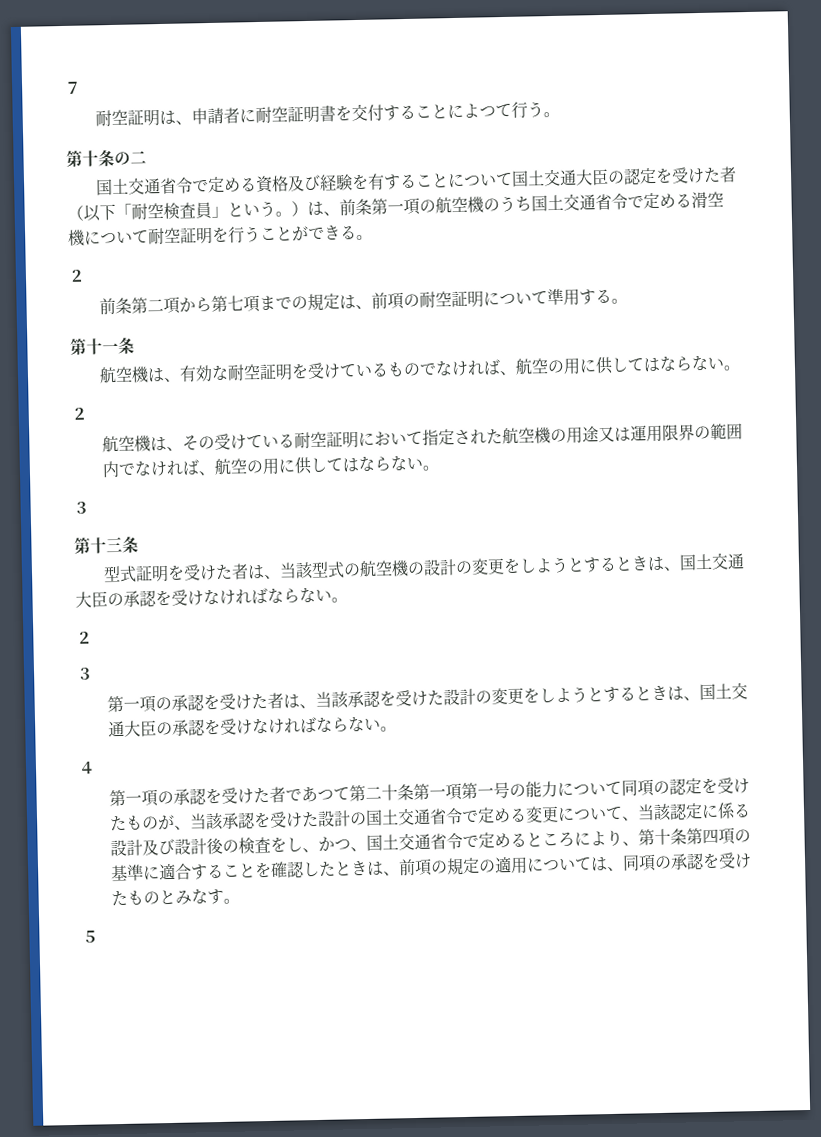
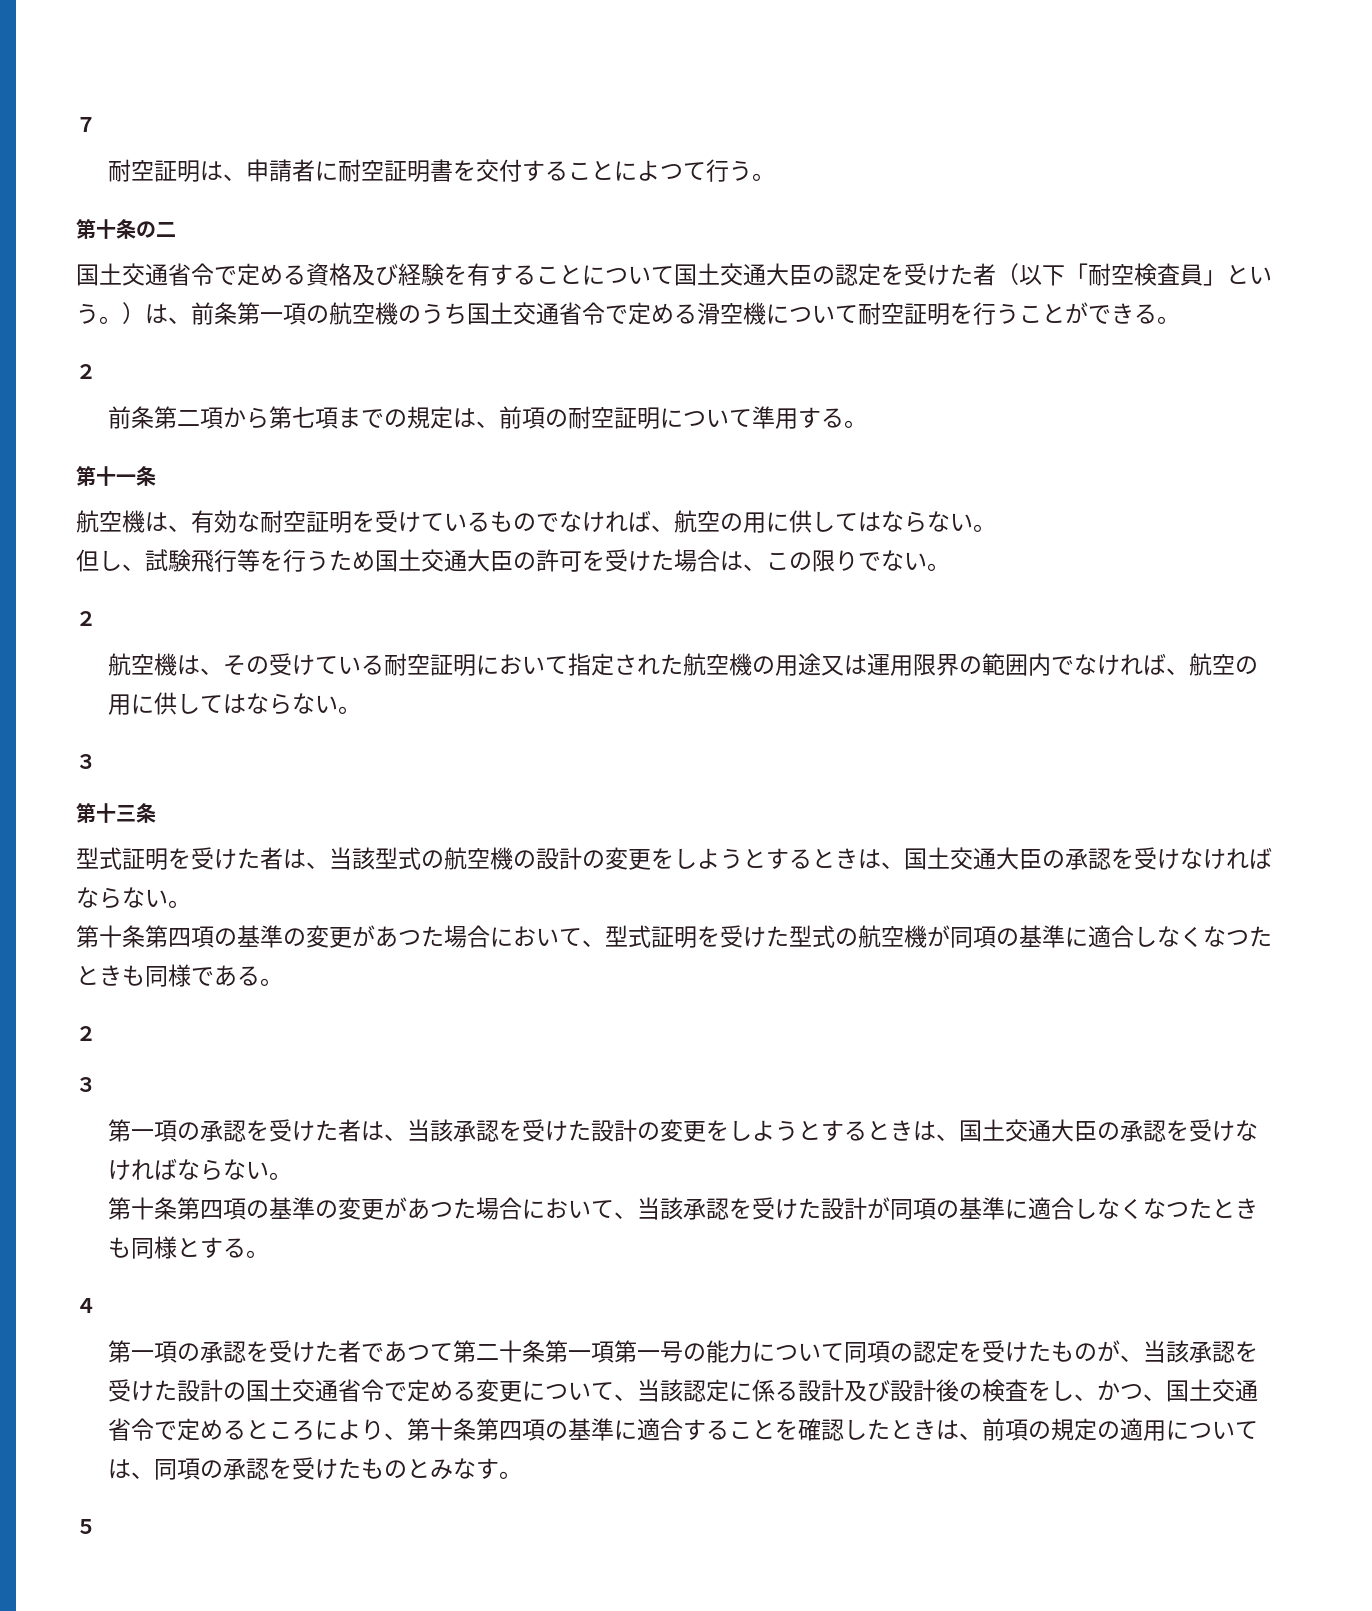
(741, 368) none -> [76,549,950,572] // 但し、試験飛行等を行うため国土交通大臣の許可を受けた場合は、この限りでない。
(348, 600) none -> [76,925,1272,948] [76,964,283,987] // 第十条第四項の基準の変更があつた場合において、型式証明を受けた型式の航空機が同項の基準に適合しなくなつたときも同様である。
(397, 729) none -> [108,1197,1259,1220] [108,1236,270,1259] // 第十条第四項の基準の変更があつた場合において、当該承認を受けた設計が同項の基準に適合しなくなつたときも同様とする。

